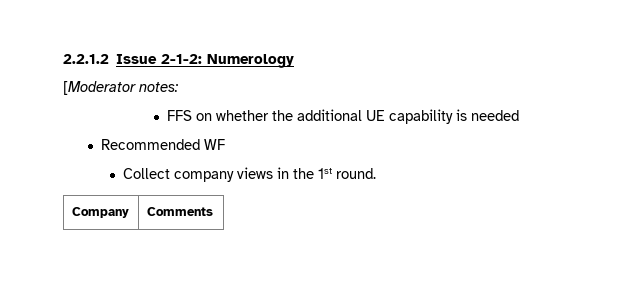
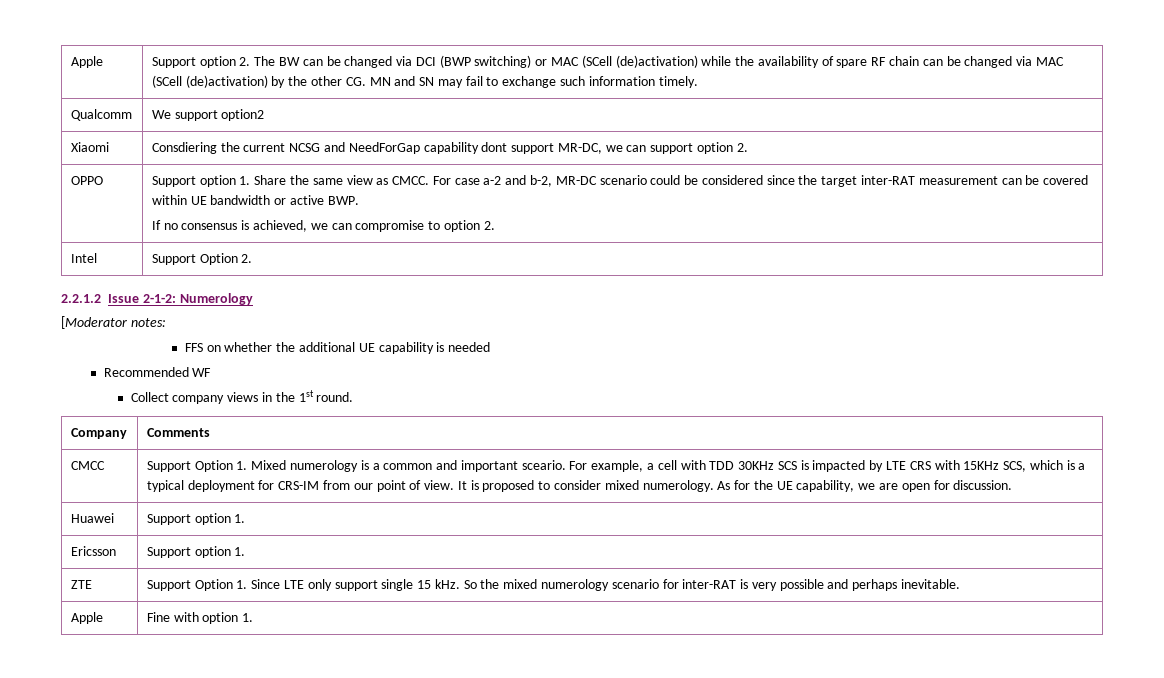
(63, 59) none -> [70,56,103,68] [151,55,1064,68] [151,75,698,88] [70,109,132,121] [151,109,265,121] [70,142,109,152] [151,142,748,154] [70,176,103,185] [151,175,1089,187] [151,195,359,205] [151,220,495,232] [70,253,97,263] [151,253,253,265] Apple | Support option 2. The BW can be changed via DCI (BWP switching) or MAC (SCell (de)activation) while the availability of spare RF chain can be changed via MAC (SCell (de)activation) by the other CG. MN and SN may fail to exchange such information timely. // Qualcomm | We support option2 // Xiaomi | Consdiering the current NCSG and NeedForGap capability dont support MR-DC, we can support option 2. // OPPO | Support option 1. Share the same view as CMCC. For case a-2 and b-2, MR-DC scenario could be considered since the target inter-RAT measurement can be covered within UE bandwidth or active BWP. // If no consensus is achieved, we can compromise to option 2. // Intel | Support Option 2. //
(213, 211) none -> [70,461,105,470] [146,460,1086,472] [146,480,1013,492] [70,513,114,523] [146,513,246,525] [70,546,116,556] [146,546,246,558] [70,580,92,589] [146,579,961,591] [70,612,103,624] [146,612,254,624] // CMCC | Support Option 1. Mixed numerology is a common and important sceario. For example, a cell with TDD 30KHz SCS is impacted by LTE CRS with 15KHz SCS, which is a typical deployment for CRS-IM from our point of view. It is proposed to consider mixed numerology. As for the UE capability, we are open for discussion. // Huawei | Support option 1. // Ericsson | Support option 1. // ZTE | Support Option 1. Since LTE only support single 15 kHz. So the mixed numerology scenario for inter-RAT is very possible and perhaps inevitable. // Apple | Fine with option 1.

